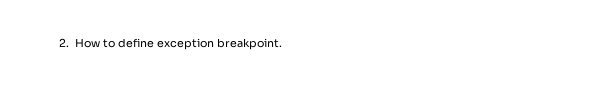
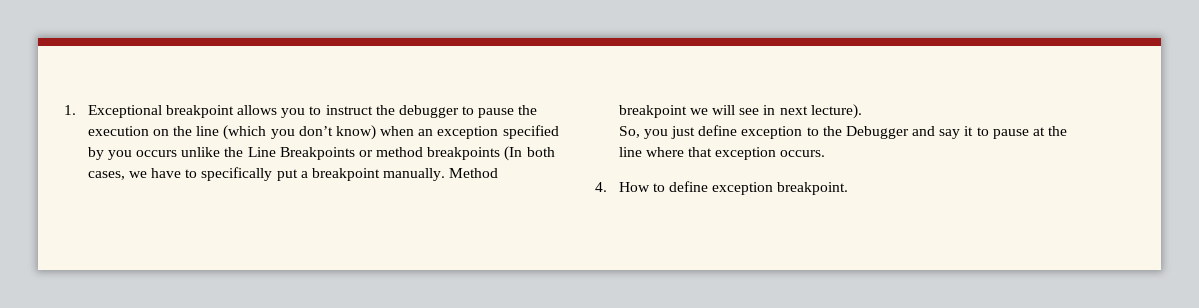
[59,38,69,47] 2. -> [64,105,538,118] [87,125,559,140] [87,146,555,161] [87,167,499,181] [618,104,862,119] [618,125,1068,139] [618,147,826,160] [595,182,607,192] 1. Exceptional breakpoint allows you to instruct the debugger to pause the execution on the line (which you don’t know) when an exception specified by you occurs unlike the Line Breakpoints or method breakpoints (In both cases, we have to specifically put a breakpoint manually. Method breakpoint we will see in next lecture). // So, you just define exception to the Debugger and say it to pause at the line where that exception occurs. // 4.

